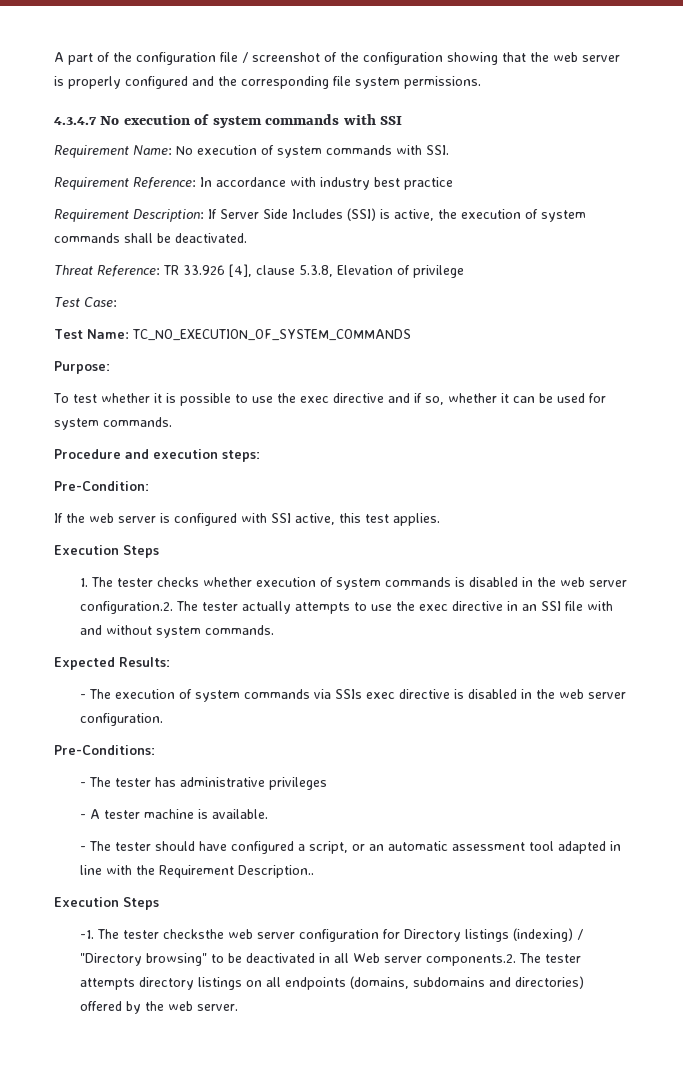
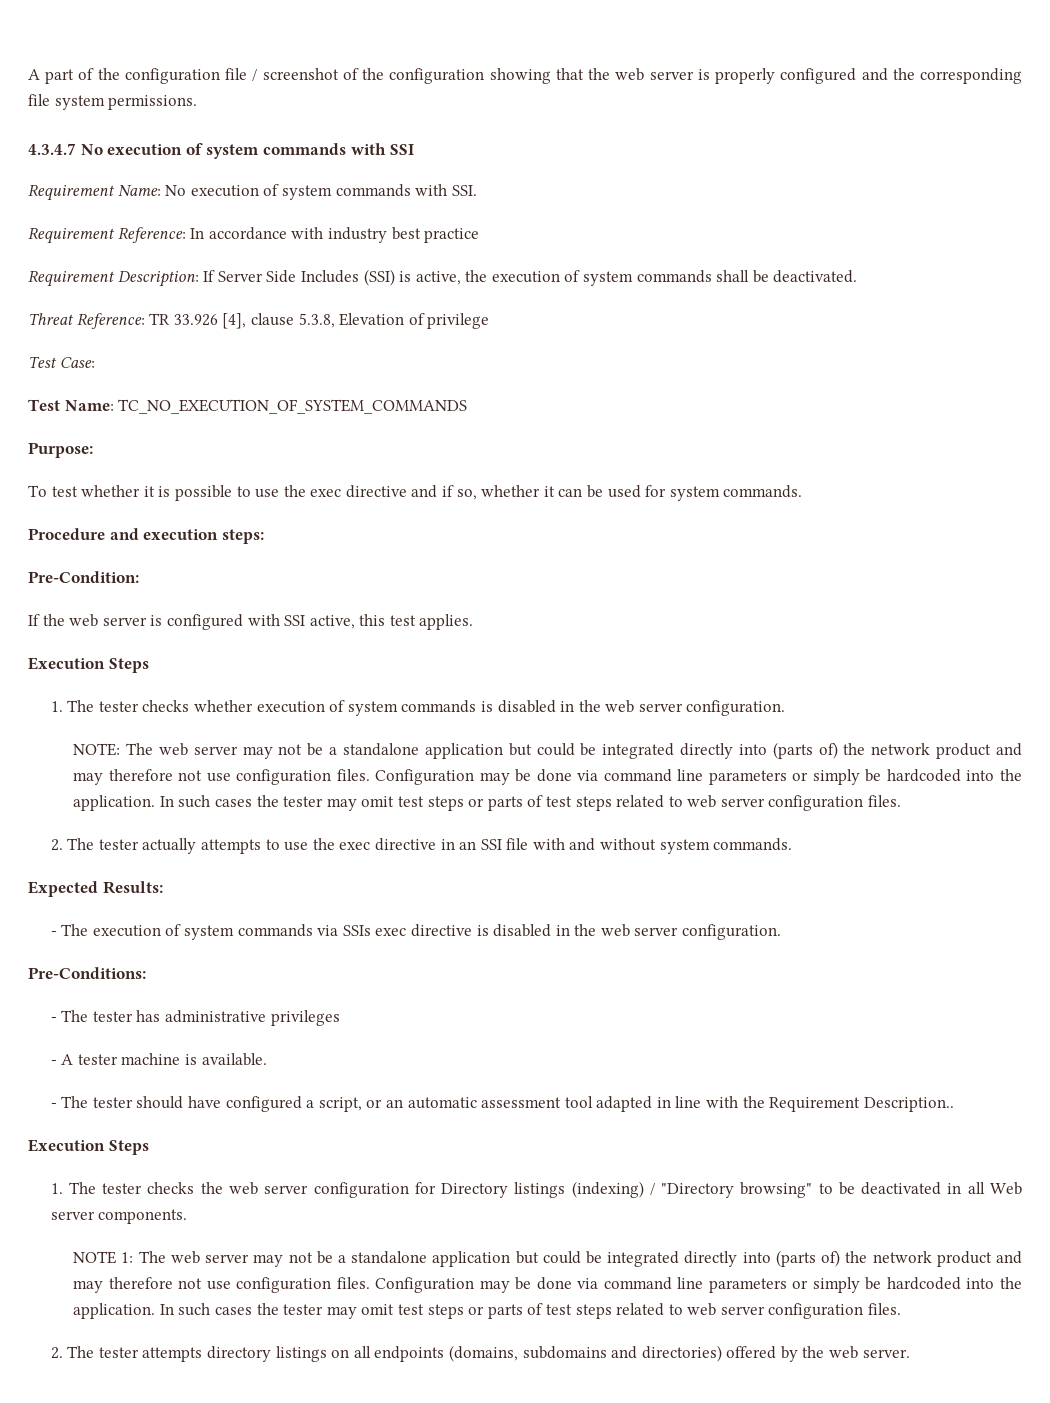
[80,601,174,614] configuration.2. -> [686,700,786,716] [73,742,1022,759] [73,769,1022,785] [73,795,902,811] [50,839,63,851] configuration. // NOTE: The web server may not be a standalone application but could be integrated directly into (parts of) the network product and may therefore not use configuration files. Configuration may be done via command line parameters or simply be hardcoded into the application. In such cases the tester may omit test steps or parts of test steps related to web server configuration files. // 2.
[80,929,225,939] -1. The tester checksthe -> [50,1182,223,1194] 1. The tester checks the
[426,954,517,966] components.2. -> [98,1209,188,1224] [73,1250,1022,1267] [73,1277,1022,1293] [73,1303,902,1319] [50,1347,63,1359] components. // NOTE 1: The web server may not be a standalone application but could be integrated directly into (parts of) the network product and may therefore not use configuration files. Configuration may be done via command line parameters or simply be hardcoded into the application. In such cases the tester may omit test steps or parts of test steps related to web server configuration files. // 2.

